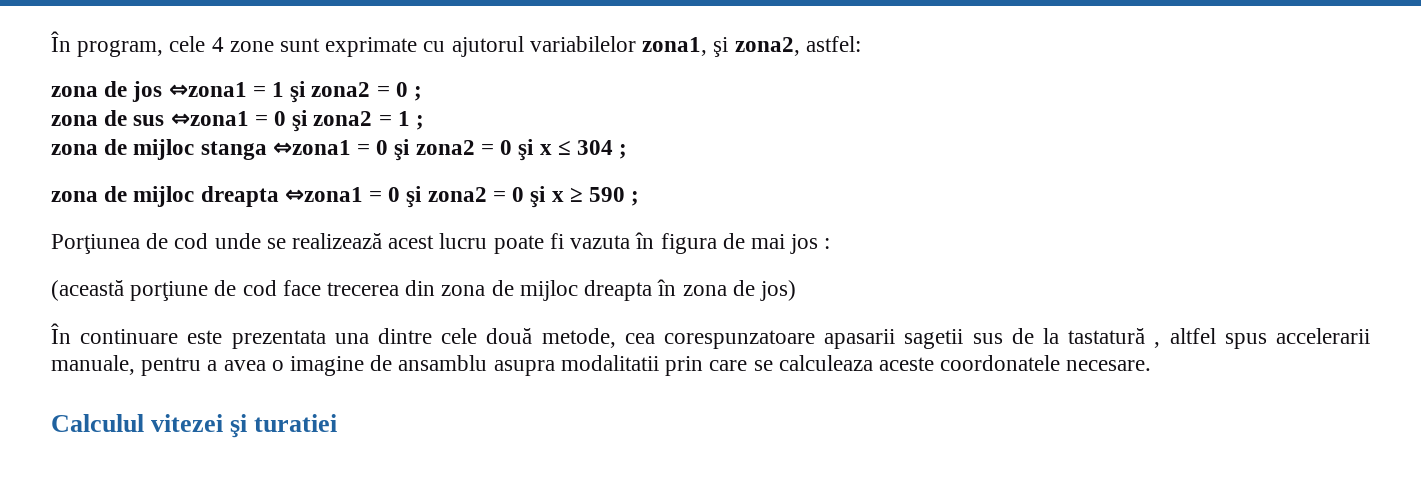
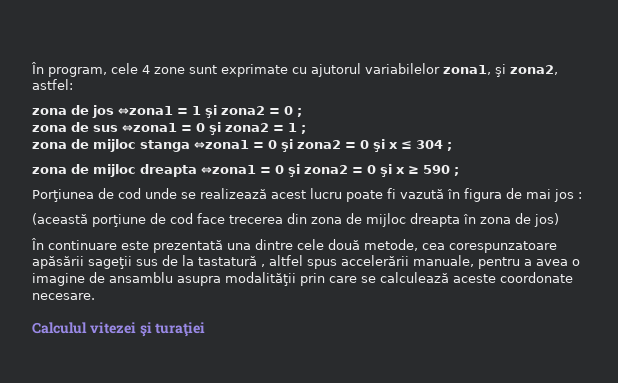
[570,235,631,249] vazuta -> [400,189,444,199] vazută
[231,330,326,349] prezentata -> [153,240,223,253] prezentată
[824,329,964,349] apasarii sagetii -> [32,256,132,269] apăsării sageţii
[1276,328,1371,344] accelerarii -> [341,255,409,266] accelerării
[560,355,659,371] modalitatii -> [225,272,296,286] modalităţii
[778,355,1061,371] calculeaza aceste coordonatele -> [380,272,573,283] calculează aceste coordonate
[254,414,338,432] turatiei -> [155,322,206,337] turaţiei

